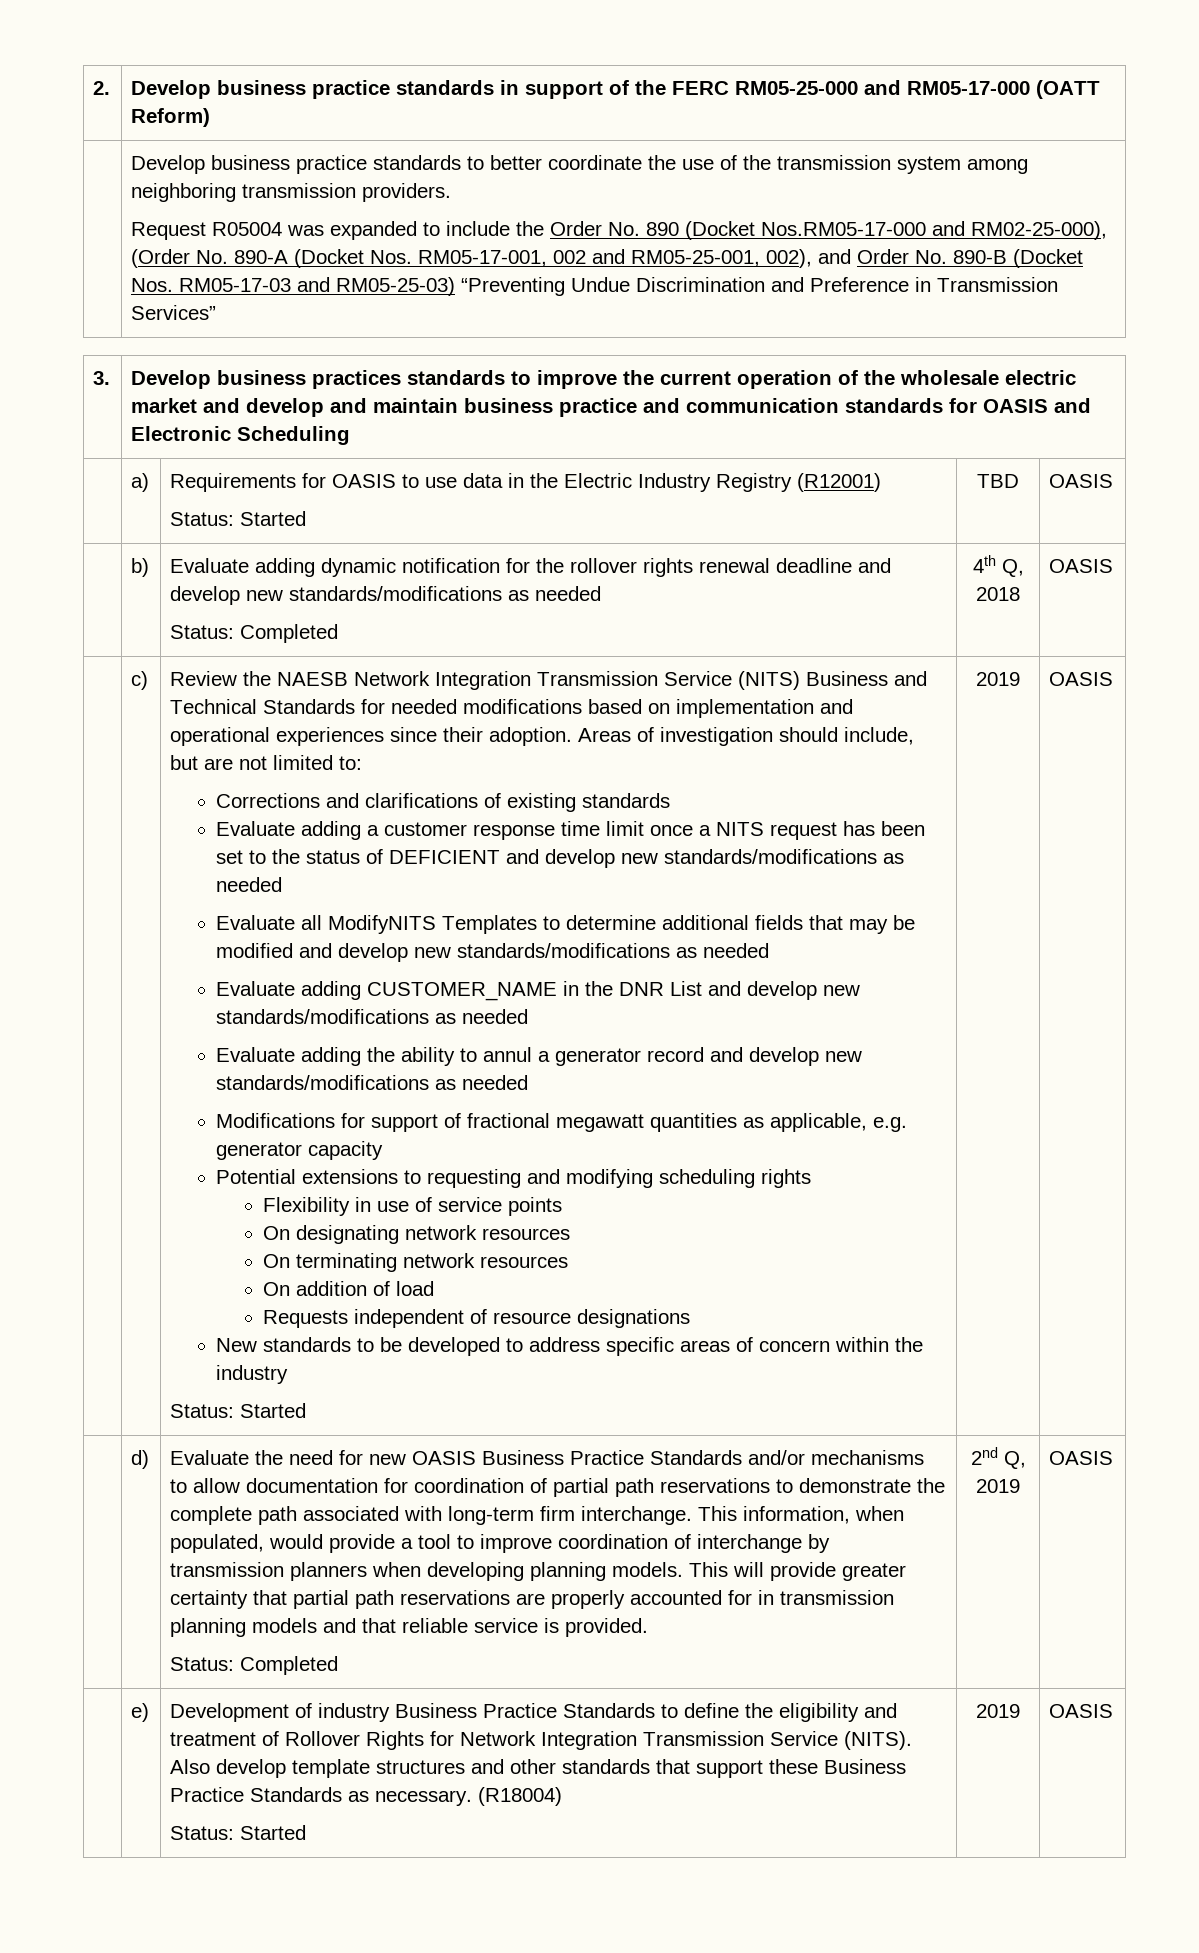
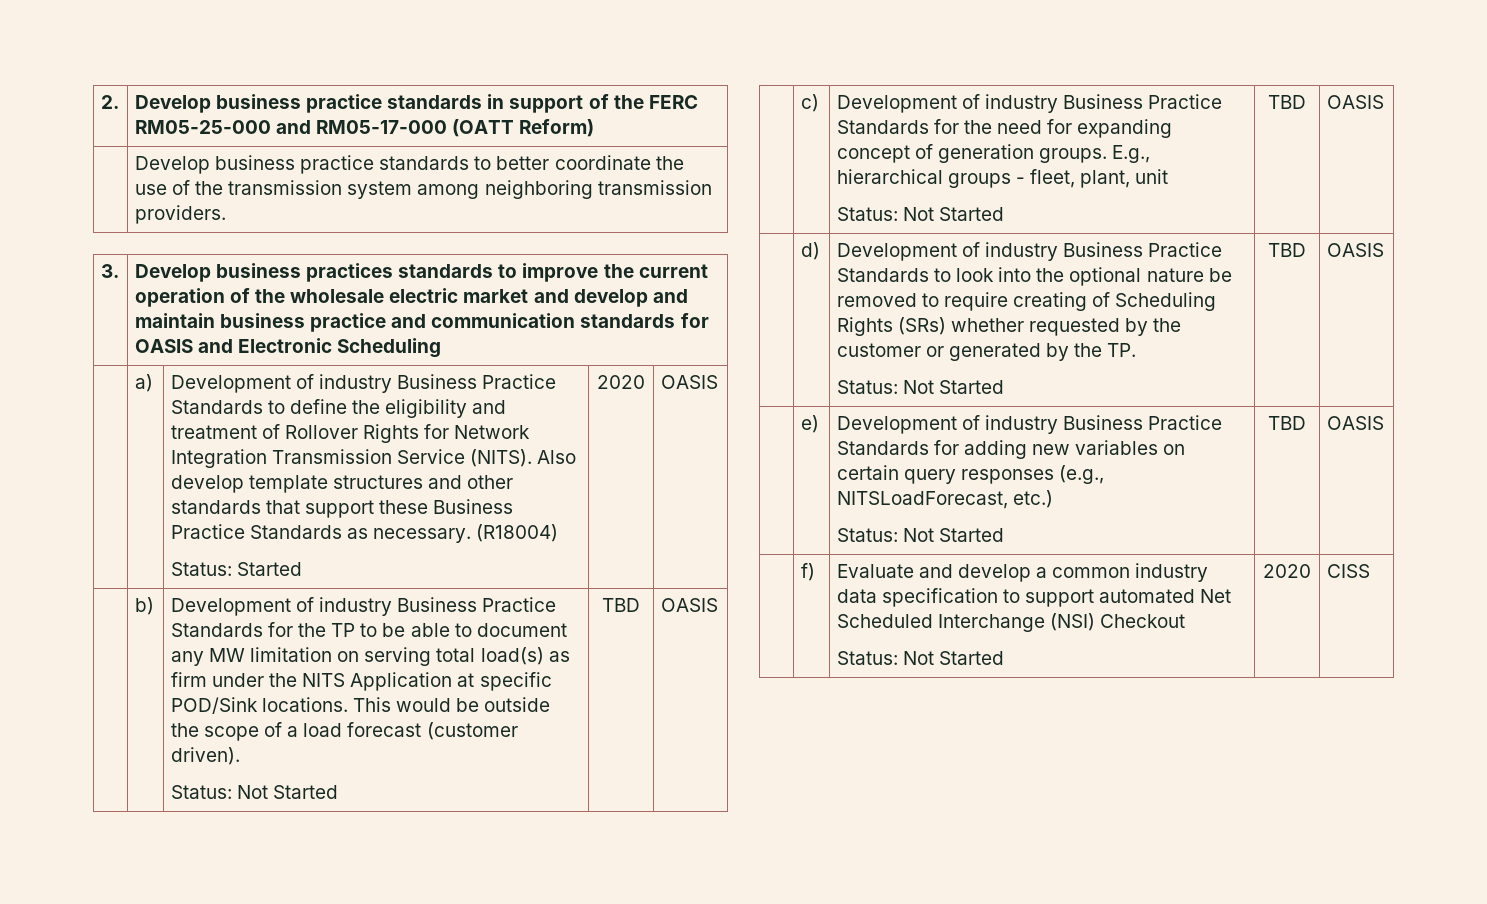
[131,221,1108,240] [131,249,1084,268] [131,277,1059,296] [131,305,217,320] // Request R05004 was expanded to include the Order No. 890 (Docket Nos.RM05-17-000 and RM02-25-000), (Order No. 890-A (Docket Nos. RM05-17-001, 002 and RM05-25-001, 002), and Order No. 890-B (Docket Nos. RM05-17-03 and RM05-25-03) “Preventing Undue Discrimination and Preference in Transmission Services” -> (226, 214) none
[170,473,882,492] [170,511,307,526] [977,474,1019,488] [1049,474,1114,488] [131,558,150,577] [170,558,892,577] [170,586,602,605] [170,624,339,643] [972,555,1024,577] [976,587,1020,601] [1049,559,1114,573] [131,671,149,690] [170,671,928,690] [170,699,854,718] [170,727,915,746] [170,755,363,770] [216,793,671,812] [216,821,926,840] [216,849,905,868] [216,877,283,892] [216,915,916,934] [216,943,770,962] [216,981,861,1001] [216,1009,529,1024] [216,1047,863,1066] [216,1075,529,1090] [216,1113,908,1132] [216,1141,384,1160] [216,1169,812,1188] [263,1197,563,1216] [263,1225,571,1244] [263,1253,569,1272] [263,1281,435,1296] [263,1309,691,1328] [216,1337,924,1356] [216,1365,289,1384] [170,1403,307,1418] [976,672,1020,686] [1049,672,1114,686] [131,1450,150,1469] [170,1450,925,1465] [170,1478,946,1497] [170,1506,905,1525] [170,1534,831,1553] [170,1562,907,1581] [170,1590,895,1609] [170,1618,649,1637] [170,1656,339,1675] [970,1447,1026,1469] [976,1479,1020,1493] [1049,1451,1114,1465] [131,1703,150,1722] | Requirements for OASIS to use data in the Electric Industry Registry (R12001) // Status: Started | TBD | OASIS // | b) | Evaluate adding dynamic notification for the rollover rights renewal deadline and develop new standards/modifications as needed // Status: Completed | 4th Q, 2018 | OASIS // | c) | Review the NAESB Network Integration Transmission Service (NITS) Business and Technical Standards for needed modifications based on implementation and operational experiences since their adoption. Areas of investigation should include, but are not limited to: // Corrections and clarifications of existing standards // Evaluate adding a customer response time limit once a NITS request has been set to the status of DEFICIENT and develop new standards/modifications as needed // Evaluate all ModifyNITS Templates to determine additional fields that may be modified and develop new standards/modifications as needed // Evaluate adding CUSTOMER_NAME in the DNR List and develop new standards/modifications as needed // Evaluate adding the ability to annul a generator record and develop new standards/modifications as needed // Modifications for support of fractional megawatt quantities as applicable, e.g. generator capacity // Potential extensions to requesting and modifying scheduling rights // Flexibility in use of service points // On designating network resources // On terminating network resources // On addition of load // Requests independent of resource designations // New standards to be developed to address specific areas of concern within the industry // Status: Started | 2019 | OASIS // | d) | Evaluate the need for new OASIS Business Practice Standards and/or mechanisms to allow documentation for coordination of partial path reservations to demonstrate the complete path associated with long-term firm interchange. This information, when populated, would provide a tool to improve coordination of interchange by transmission planners when developing planning models. This will provide greater certainty that partial path reservations are properly accounted for in transmission planning models and that reliable service is provided. // Status: Completed | 2nd Q, 2019 | OASIS // | e) -> (153, 383) none
[976,1704,1020,1718] [1049,1704,1114,1718] 2019 | OASIS -> [597,375,645,389] [660,375,718,389] [134,597,154,615] [170,597,557,616] [170,622,567,637] [170,647,570,666] [170,672,552,691] [170,697,551,714] [170,722,518,741] [170,747,240,765] [170,785,339,799] [602,598,640,612] [660,598,718,612] [800,94,819,112] [836,94,1223,113] [836,119,1173,138] [836,144,1151,163] [836,169,1169,188] [836,207,1005,221] [1268,95,1306,109] [1326,95,1384,109] [800,242,820,260] [836,242,1223,261] [836,267,1232,286] [836,292,1217,311] [836,317,1182,336] [836,343,1137,361] [836,380,1005,394] [1268,243,1306,257] [1326,243,1384,257] [800,415,819,433] [836,415,1223,434] [836,440,1186,459] [836,465,1105,484] [836,490,1053,509] [836,528,1005,542] [1268,416,1306,430] [1326,416,1384,430] [800,563,815,581] [836,563,1209,582] [836,588,1232,607] [836,613,1186,632] [836,651,1005,665] [1263,564,1311,578] [1326,564,1370,578] 2020 | OASIS // | b) | Development of industry Business Practice Standards for the TP to be able to document any MW limitation on serving total load(s) as firm under the NITS Application at specific POD/Sink locations. This would be outside the scope of a load forecast (customer driven). // Status: Not Started | TBD | OASIS // | c) | Development of industry Business Practice Standards for the need for expanding concept of generation groups. E.g., hierarchical groups - fleet, plant, unit // Status: Not Started | TBD | OASIS // | d) | Development of industry Business Practice Standards to look into the optional nature be removed to require creating of Scheduling Rights (SRs) whether requested by the customer or generated by the TP. // Status: Not Started | TBD | OASIS // | e) | Development of industry Business Practice Standards for adding new variables on certain query responses (e.g., NITSLoadForecast, etc.) // Status: Not Started | TBD | OASIS // | f) | Evaluate and develop a common industry data specification to support automated Net Scheduled Interchange (NSI) Checkout // Status: Not Started | 2020 | CISS

